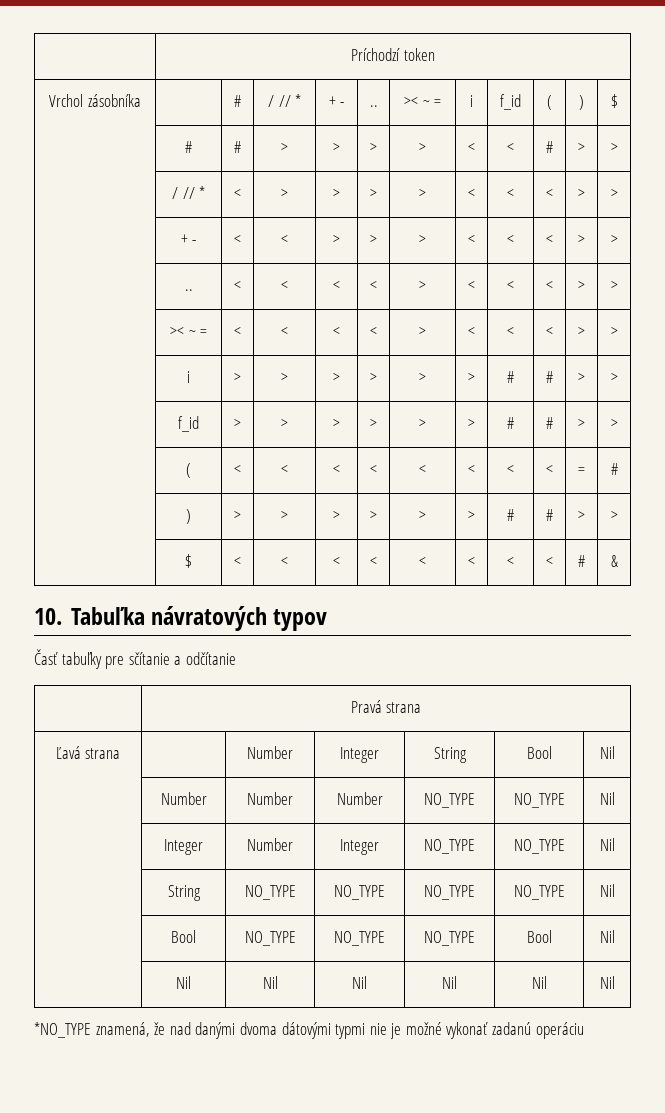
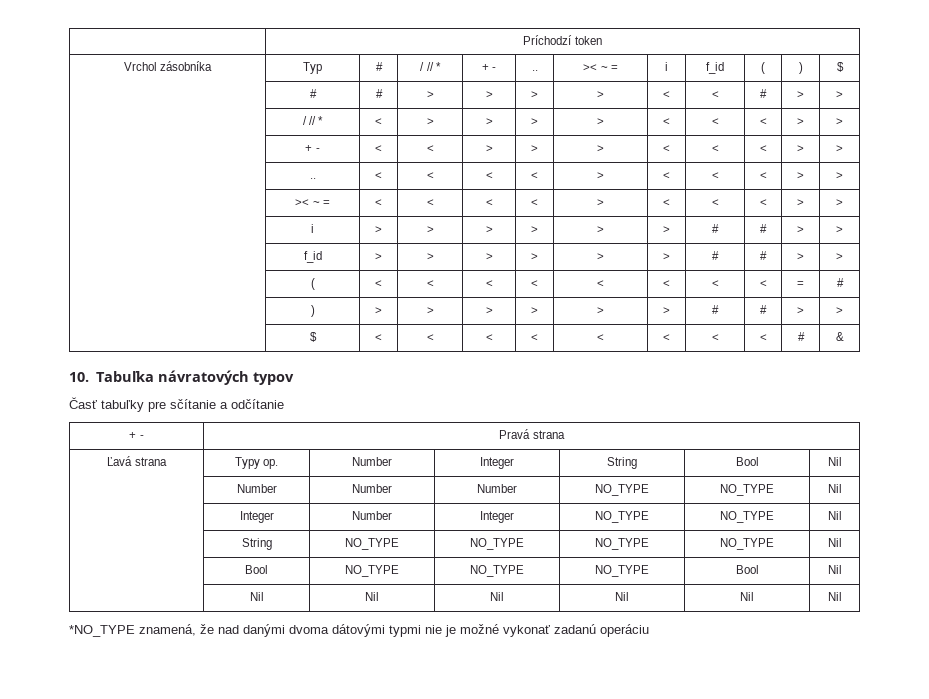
(141, 100) none -> [303,62,322,74] Typ
(236, 658) none -> [129,432,144,439] + -
(121, 753) none -> [234,457,279,469] Typy op.

